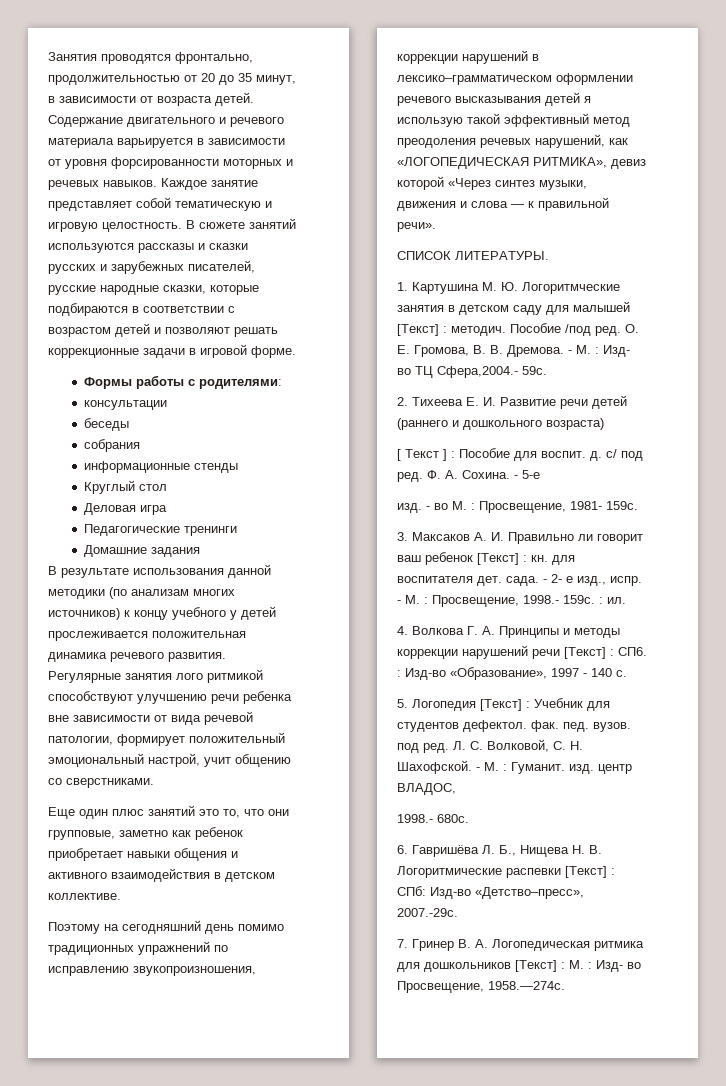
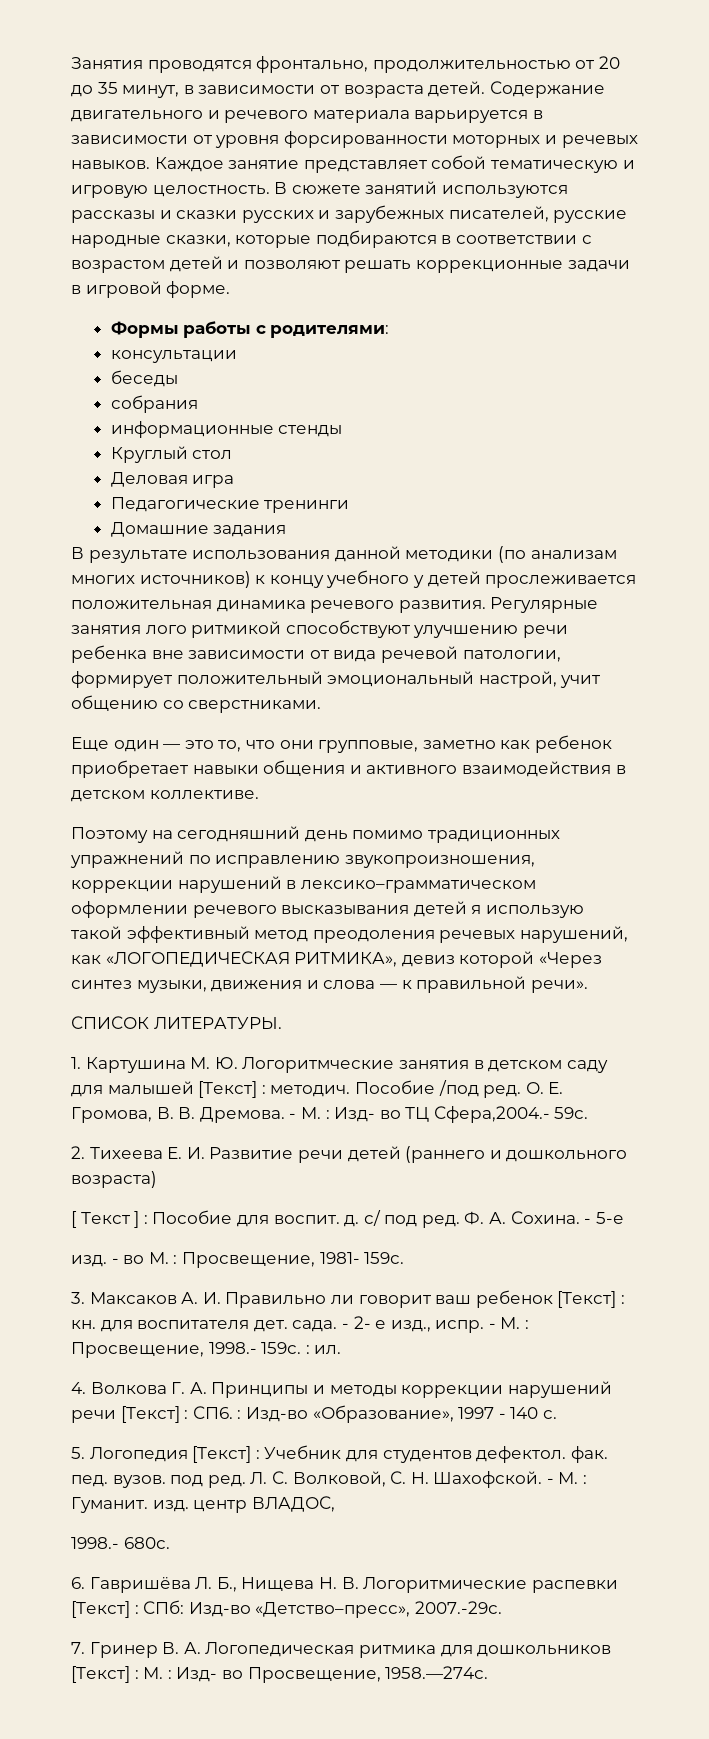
[112,805,195,816] плюс занятий -> [163,744,181,749] —

